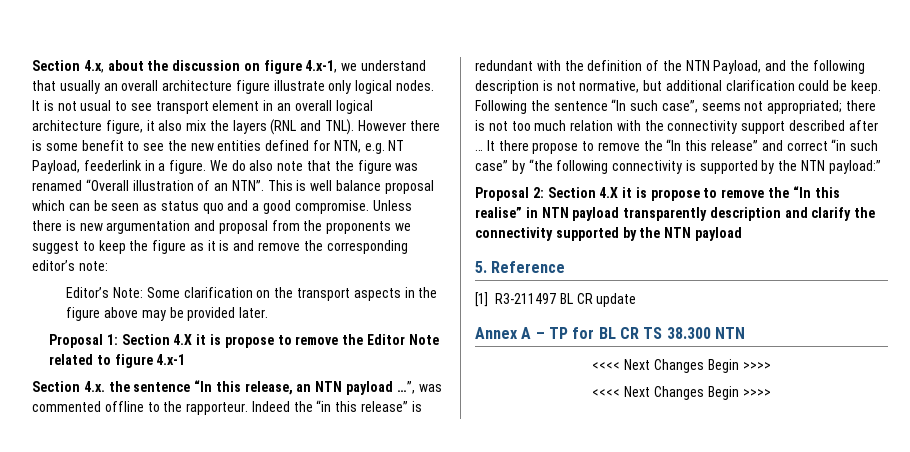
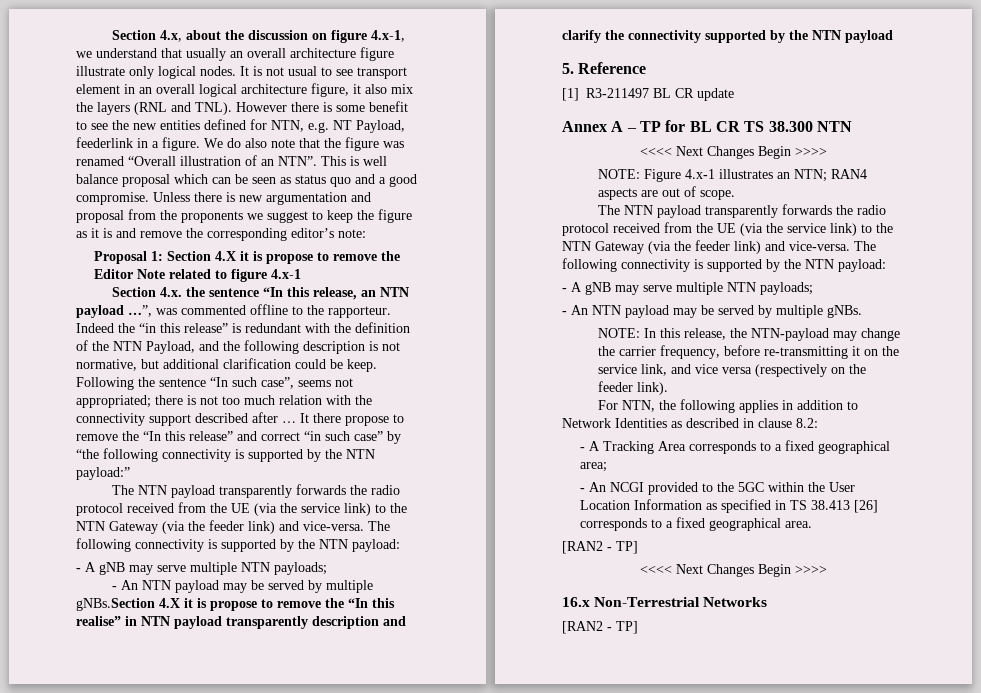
[66,287,438,301] [66,307,269,321] // Editor’s Note: Some clarification on the transport aspects in the figure above may be provided later. -> (366, 233) none
[475,187,596,201] Proposal 2: Section -> [111,484,400,498] [76,502,407,516] [76,520,390,534] [76,538,400,552] [76,562,327,575] [111,580,373,593] [76,598,155,611] The NTN payload transparently forwards the radio protocol received from the UE (via the service link) to the NTN Gateway (via the feeder link) and vice-versa. The following connectivity is supported by the NTN payload: // - A gNB may serve multiple NTN payloads; // - An NTN payload may be served by multiple gNBs.Section
[592,386,771,400] // <<<< Next Changes Begin >>>> -> [598,169,868,182] [598,186,736,200] [597,204,886,218] [562,222,893,236] [562,240,876,254] [562,258,886,272] [562,282,813,295] [562,305,862,318] [598,328,901,341] [598,345,900,359] [598,364,867,377] [598,381,669,395] [597,399,858,413] [562,418,818,428] [580,440,891,454] [580,462,608,472] [580,482,856,495] [580,499,879,513] [580,517,813,531] [562,541,638,554] [640,564,827,577] [562,597,768,607] [562,621,638,634] // NOTE: Figure 4.x-1 illustrates an NTN; RAN4 aspects are out of scope. // The NTN payload transparently forwards the radio protocol received from the UE (via the service link) to the NTN Gateway (via the feeder link) and vice-versa. The following connectivity is supported by the NTN payload: // - A gNB may serve multiple NTN payloads; // - An NTN payload may be served by multiple gNBs. // NOTE: In this release, the NTN-payload may change the carrier frequency, before re-transmitting it on the service link, and vice versa (respectively on the feeder link). // For NTN, the following applies in addition to Network Identities as described in clause 8.2: // - A Tracking Area corresponds to a fixed geographical area; // - An NCGI provided to the 5GC within the User Location Information as specified in TS 38.413 [26] corresponds to a fixed geographical area. // [RAN2 - TP] // <<<< Next Changes Begin >>>> // 16.x Non-Terrestrial Networks // [RAN2 - TP]

